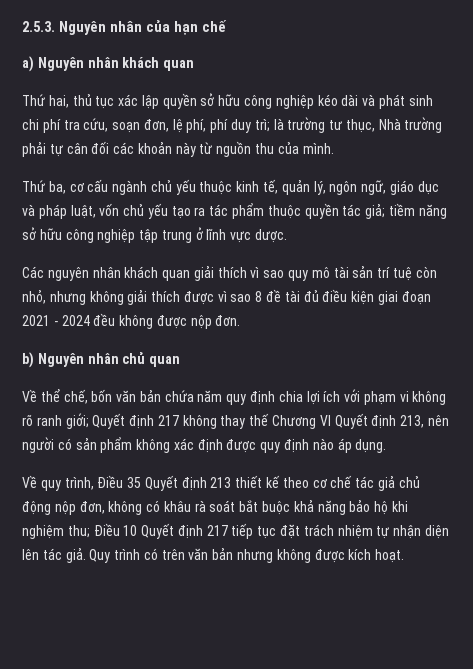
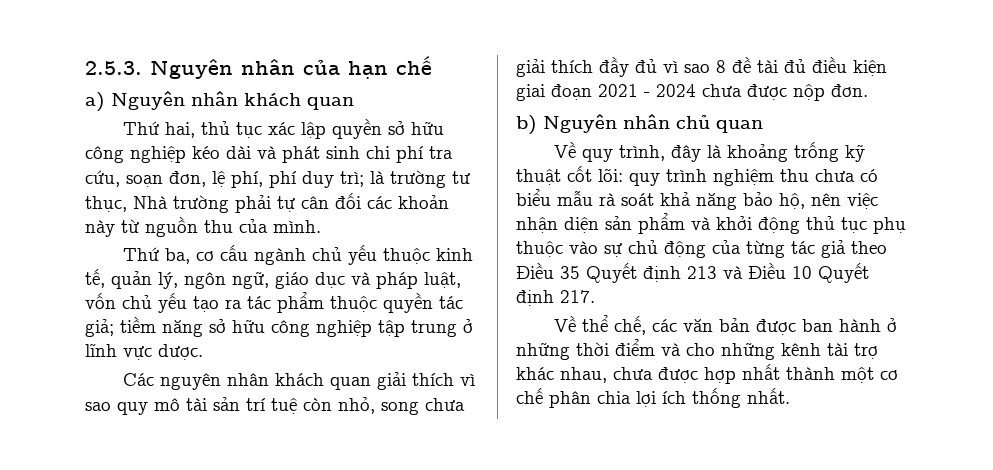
[49,290,214,305] nhưng không giải thích được -> [381,398,465,415] [516,56,657,77] song chưa giải thích đầy đủ
[93,313,154,329] đều không -> [702,84,742,97] chưa
[40,389,447,405] [22,413,449,429] [22,437,387,453] [22,475,94,491] thể chế, bốn văn bản chứa năm quy định chia lợi ích với phạm vi không rõ ranh giới; Quyết định 217 không thay thế Chương VI Quyết định 213, nên người có sản phẩm không xác định được quy định nào áp dụng. // Về quy trình, -> [581,141,865,162] [516,165,878,186] [516,189,878,210] [516,213,906,234] [516,240,887,258] quy trình, đây là khoảng trống kỹ thuật cốt lõi: quy trình nghiệm thu chưa có biểu mẫu rà soát khả năng bảo hộ, nên việc nhận diện sản phẩm và khởi động thủ tục phụ thuộc vào sự chủ động của từng tác giả theo
[235,475,420,491] [22,500,408,515] [22,523,449,539] [22,548,405,563] thiết kế theo cơ chế tác giả chủ động nộp đơn, không có khâu rà soát bắt buộc khả năng bảo hộ khi nghiệm thu; Điều 10 Quyết định 217 tiếp tục đặt trách nhiệm tự nhận diện lên tác giả. Quy trình có trên văn bản nhưng không được kích hoạt. -> [723,262,869,283] [516,290,595,306] [553,315,897,335] [516,339,878,360] [516,363,898,384] [516,387,790,408] và Điều 10 Quyết định 217. // Về thể chế, các văn bản được ban hành ở những thời điểm và cho những kênh tài trợ khác nhau, chưa được hợp nhất thành một cơ chế phân chia lợi ích thống nhất.

